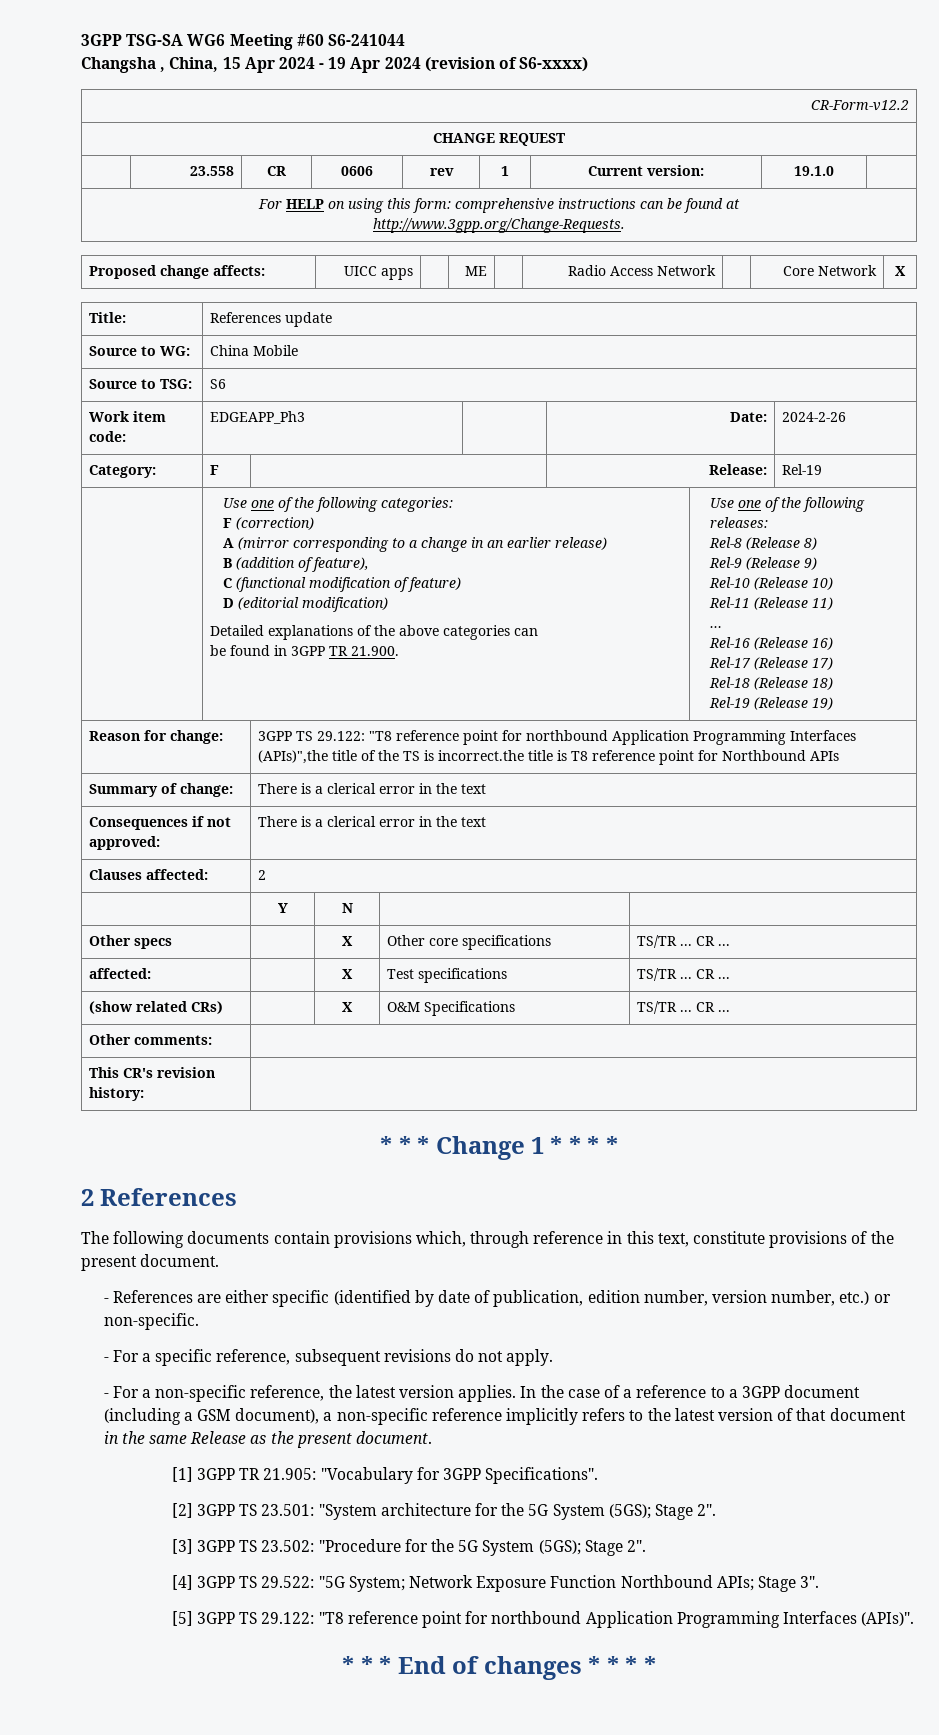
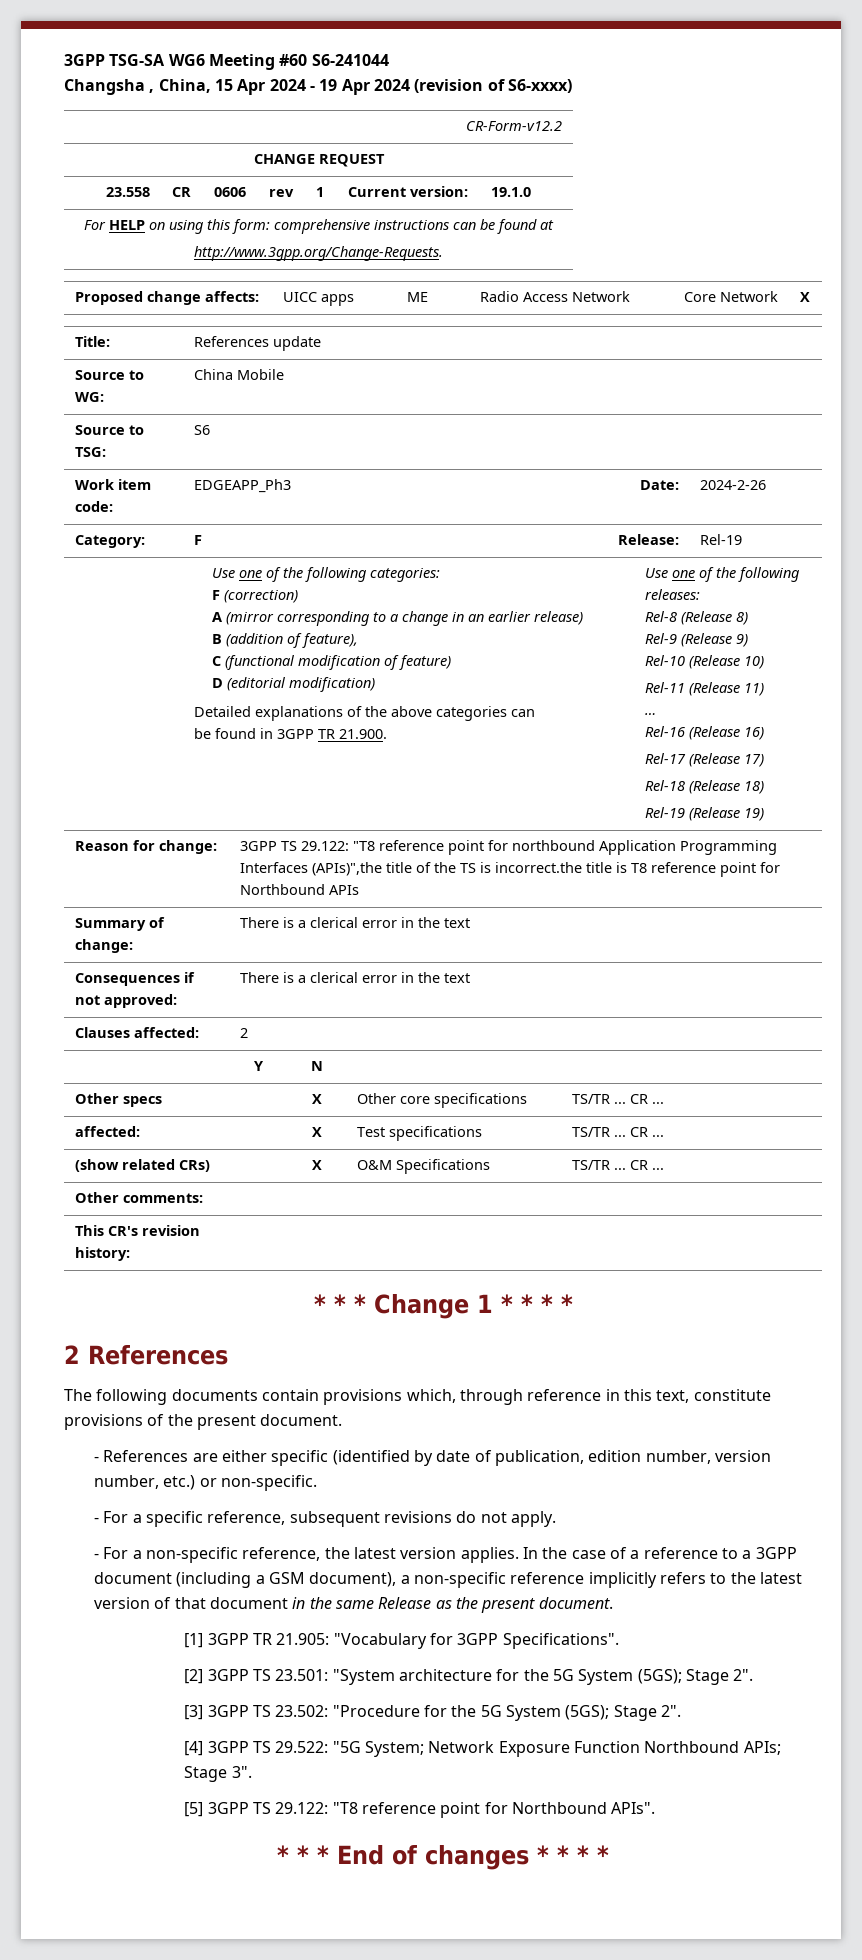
[491,1611,915,1628] northbound Application Programming Interfaces (APIs)". -> [511,1802,656,1814] Northbound APIs".

